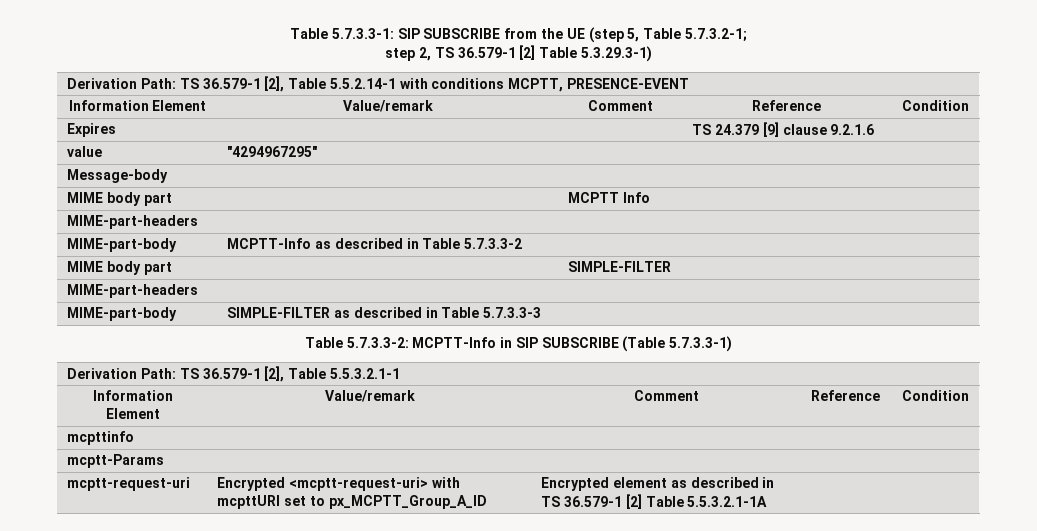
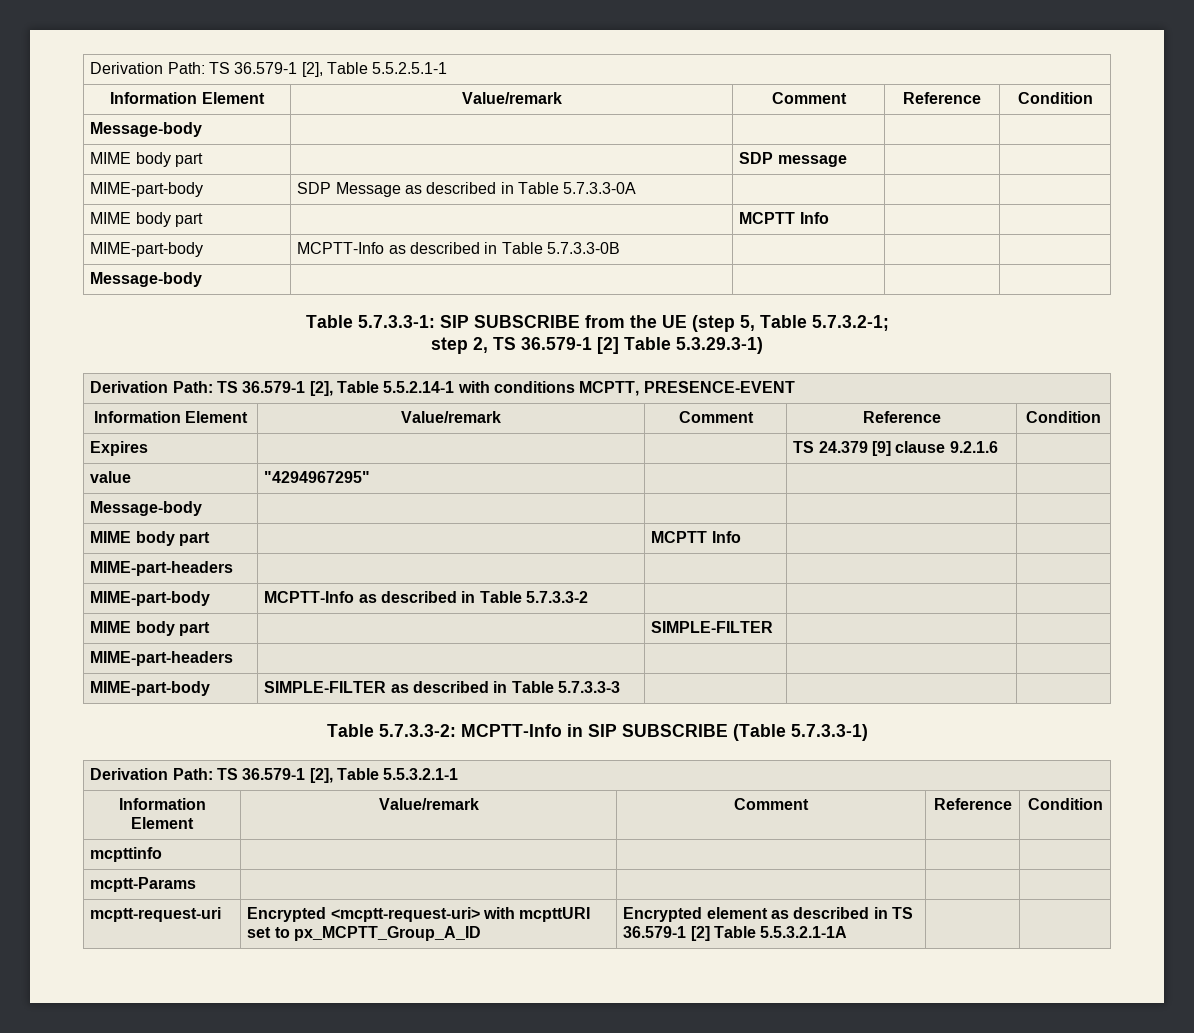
(290, 33) none -> [90,62,448,77] [110,92,265,104] [461,92,562,104] [771,92,847,104] [903,92,981,104] [1017,92,1093,104] [90,122,203,137] [90,152,204,167] [739,152,847,167] [90,182,204,197] [297,182,637,197] [90,212,204,227] [739,212,829,224] [90,242,204,257] [297,242,621,254] [90,272,203,287] Derivation Path: TS 36.579-1 [2], Table 5.5.2.5.1-1 // Information Element | Value/remark | Comment | Reference | Condition // Message-body | | | | // MIME body part | | SDP message | | // MIME-part-body | SDP Message as described in Table 5.7.3.3-0A | | | // MIME body part | | MCPTT Info | | // MIME-part-body | MCPTT-Info as described in Table 5.7.3.3-0B | | | // Message-body | | | | //

